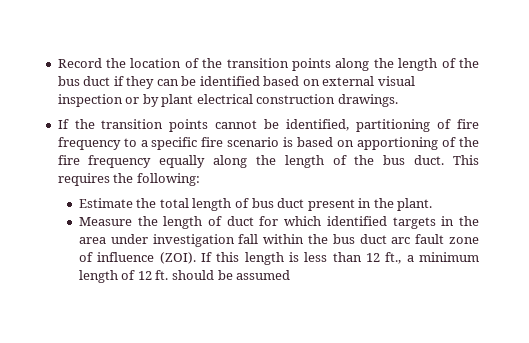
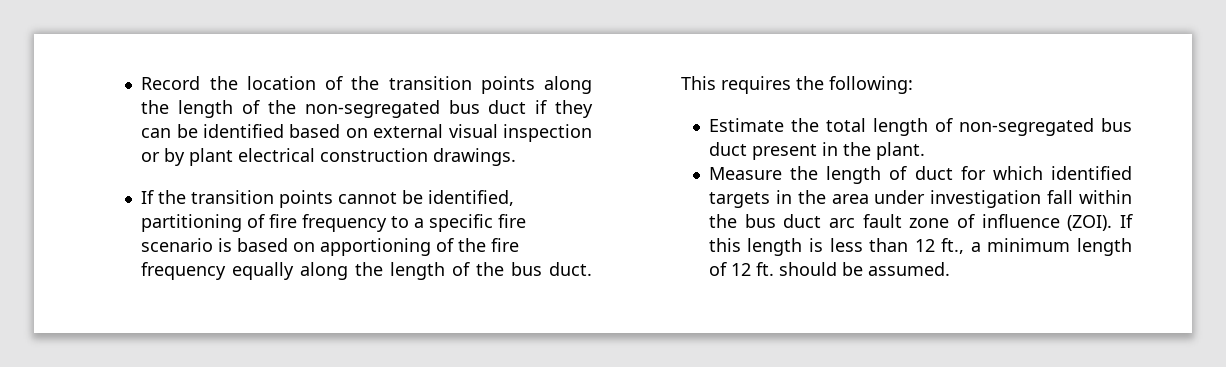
(479, 63) none -> [304,100,440,118] non-segregated
(250, 203) none -> [958,118,1094,136] non-segregated
[236,270,291,280] assumed -> [867,262,950,276] assumed.

